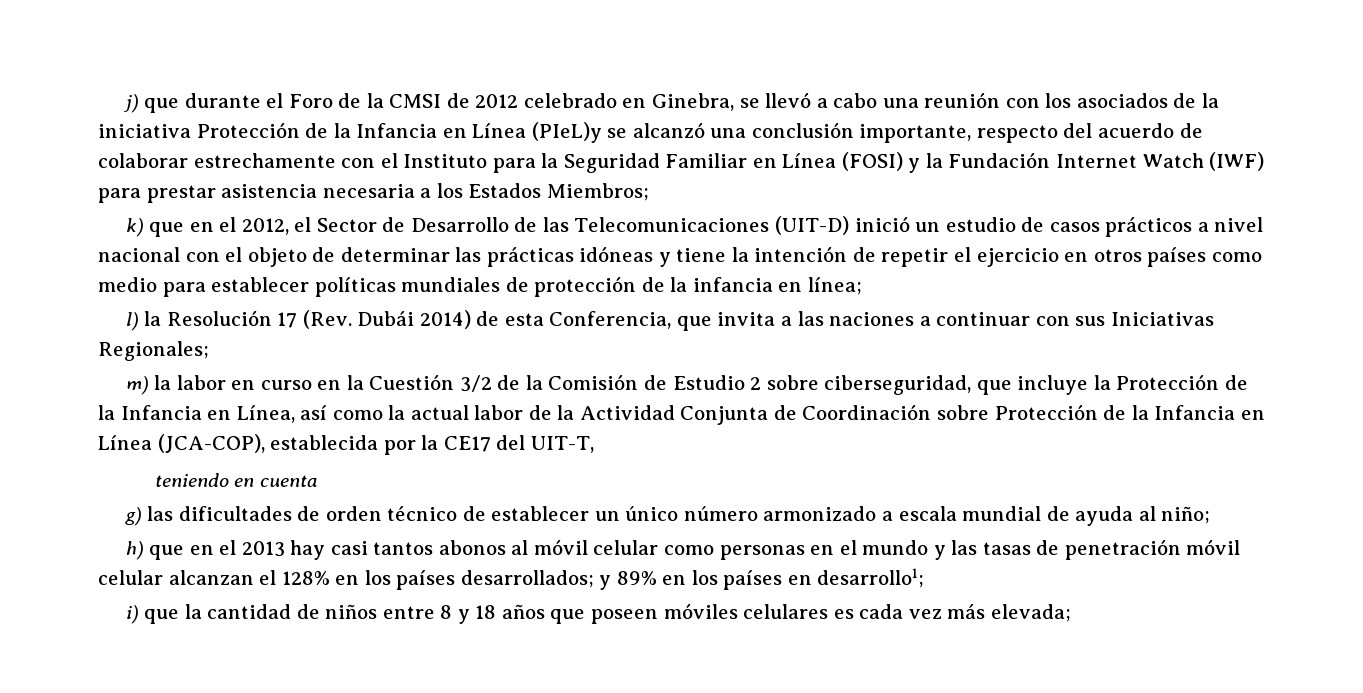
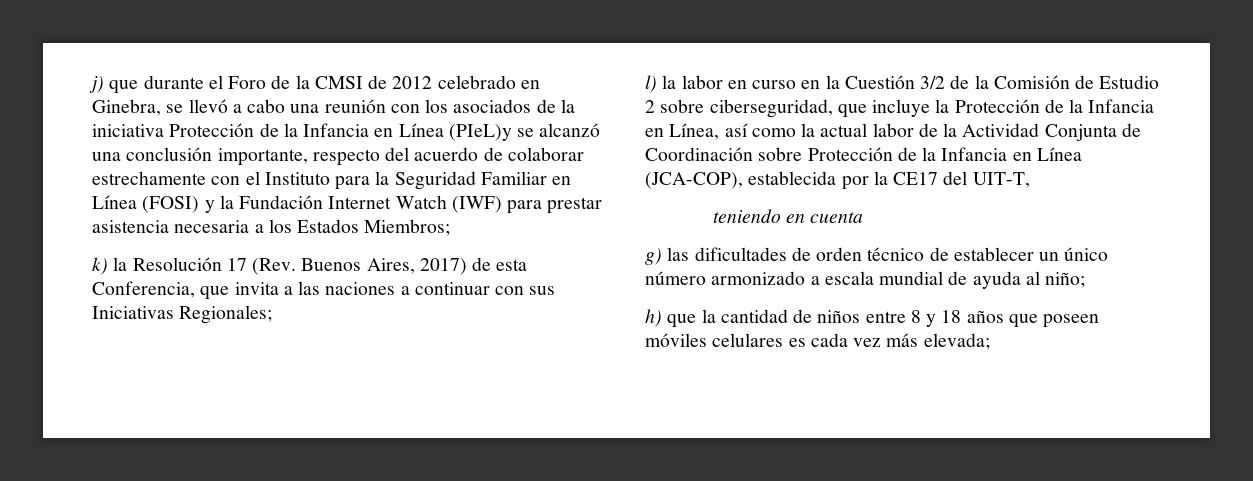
[149,216,1264,237] [98,246,1262,267] [98,276,862,297] [125,312,139,331] que en el 2012, el Sector de Desarrollo de las Telecomunicaciones (UIT-D) inició un estudio de casos prácticos a nivel nacional con el objeto de determinar las prácticas idóneas y tiene la intención de repetir el ejercicio en otros países como medio para establecer políticas mundiales de protección de la infancia en línea; // l) -> (108, 266) none
[357,310,471,329] Dubái 2014) -> [301,258,467,275] Buenos Aires, 2017)
[125,376,149,395] m) -> [645,75,657,93] l)
[189,539,1241,560] [98,568,925,590] [125,605,180,624] en el 2013 hay casi tantos abonos al móvil celular como personas en el mundo y las tasas de penetración móvil celular alcanzan el 128% en los países desarrollados; y 89% en los países en desarrollo1; // i) que -> (697, 321) none

